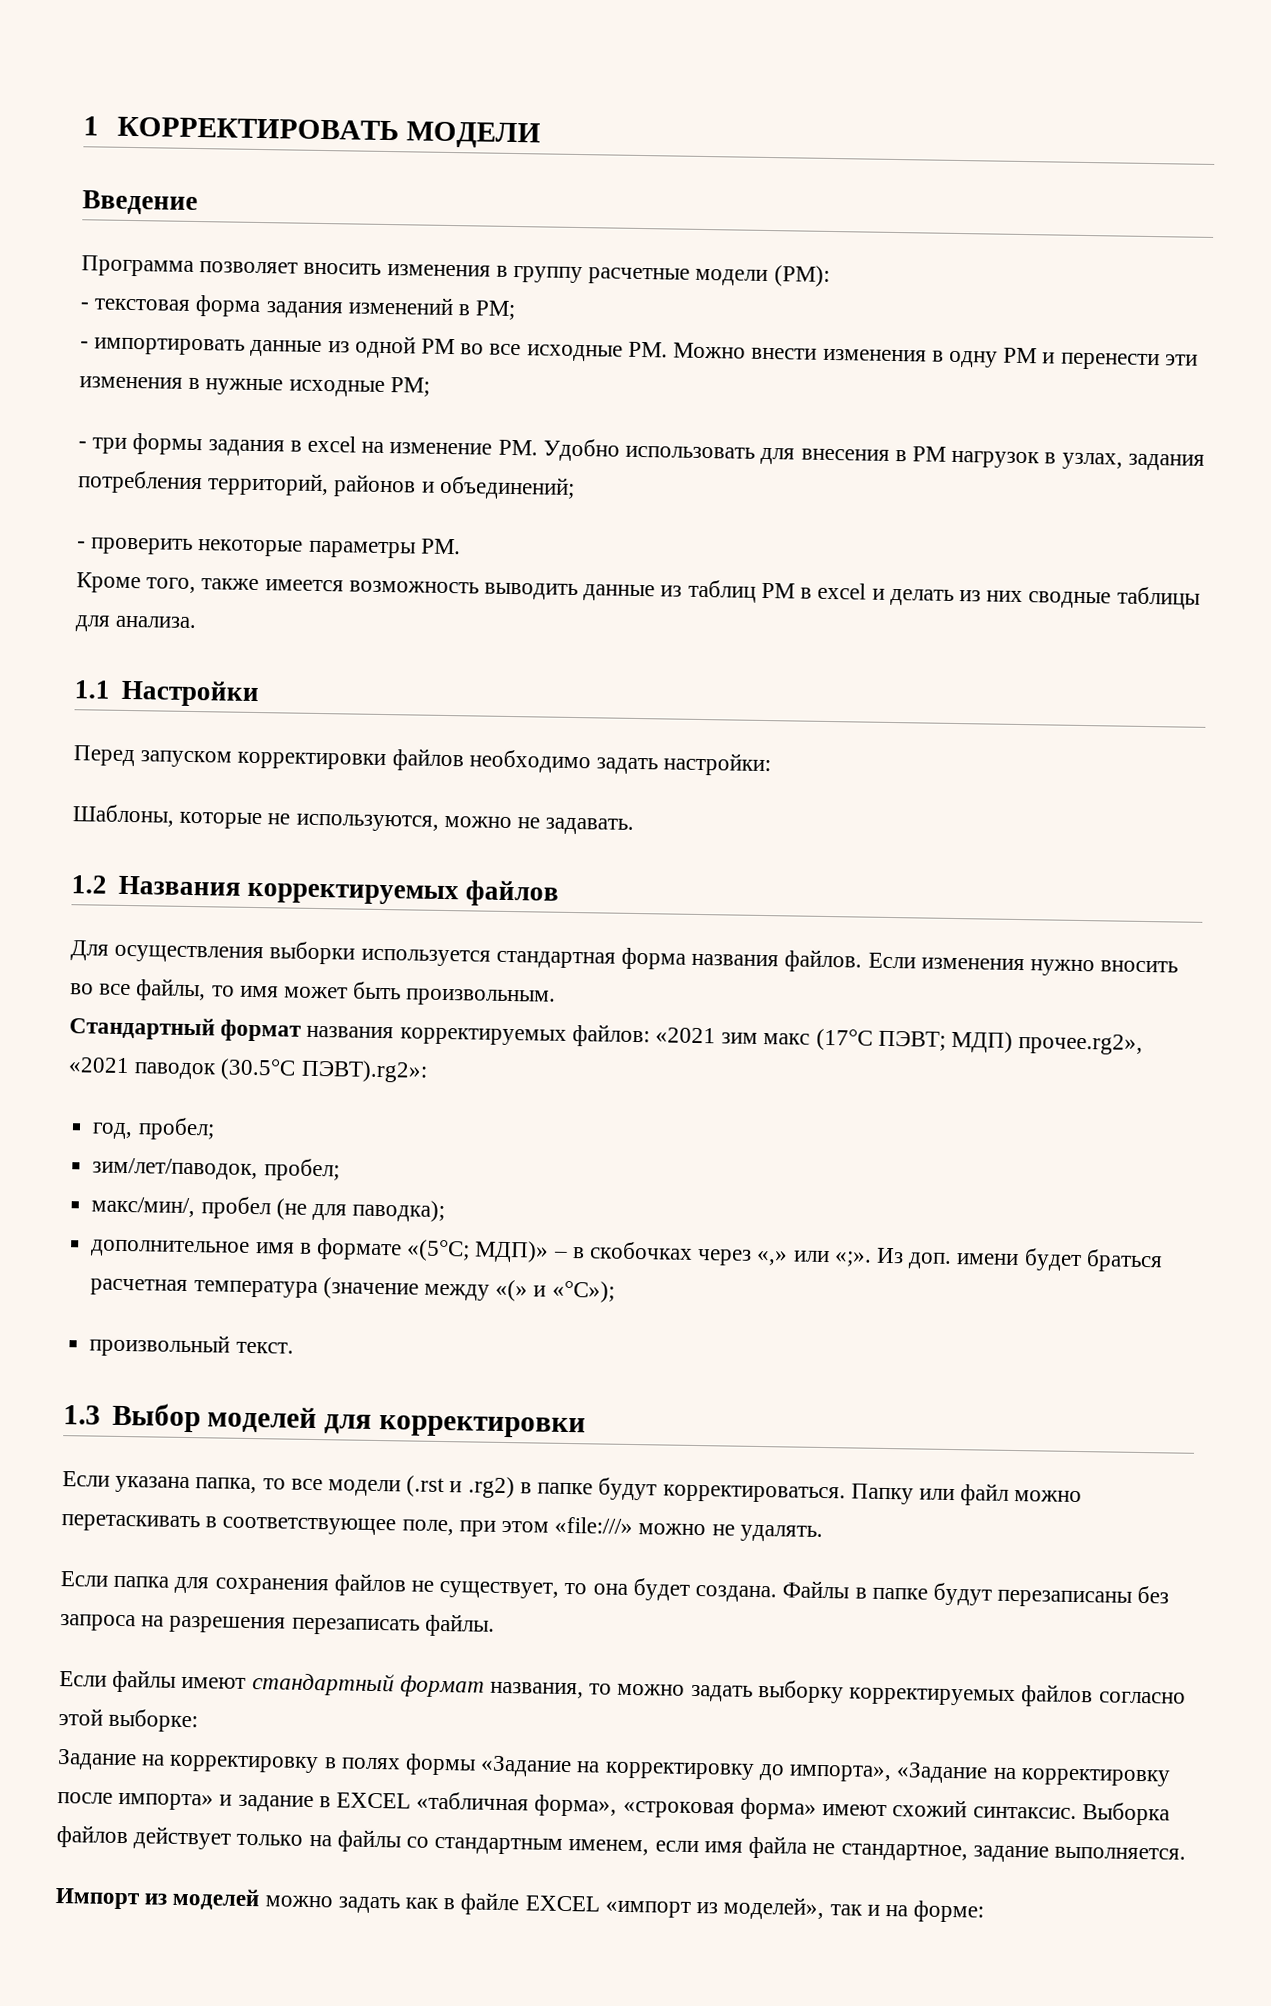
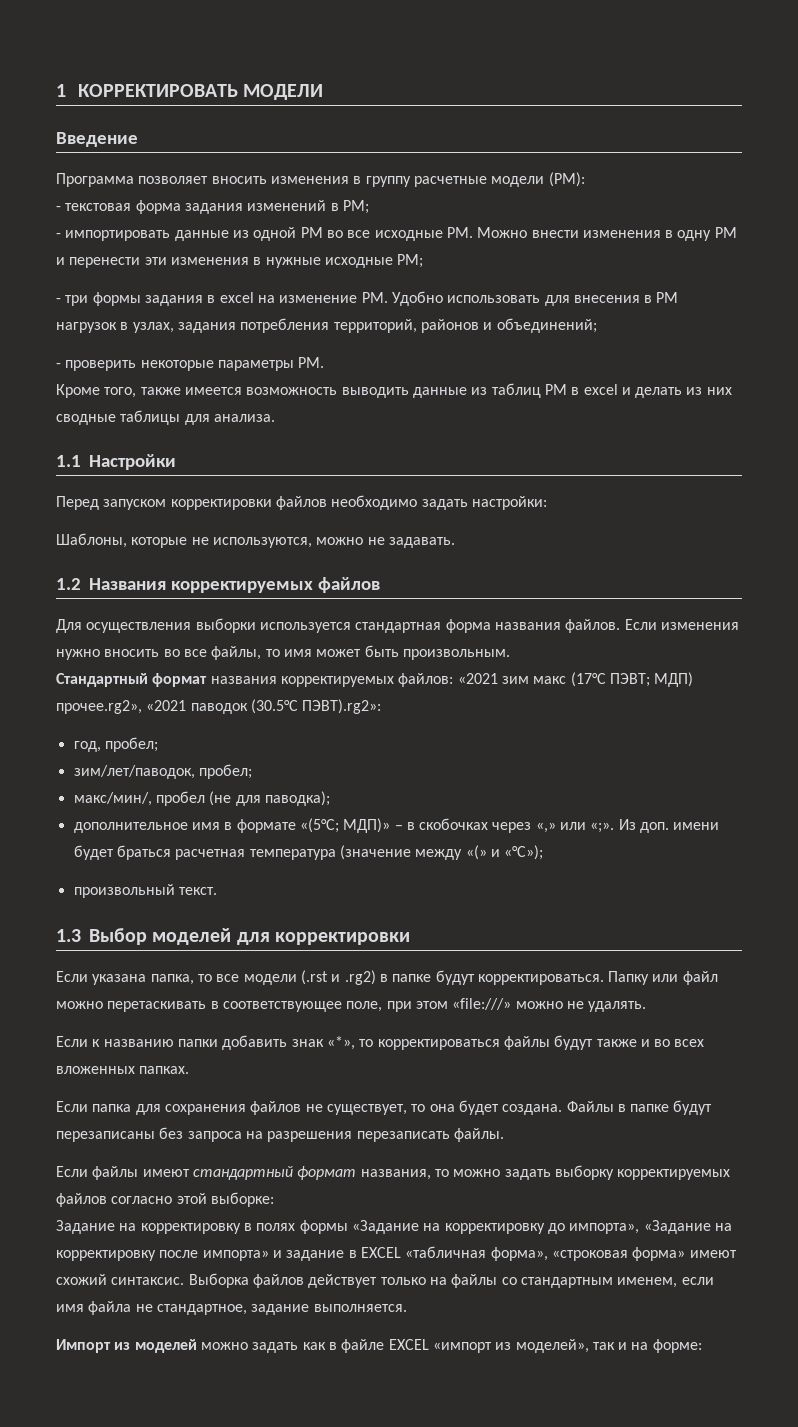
(823, 1533) none -> [56,1035,705,1050] [56,1066,190,1074] // Если к названию папки добавить знак «*», то корректироваться файлы будут также и во всех вложенных папках.

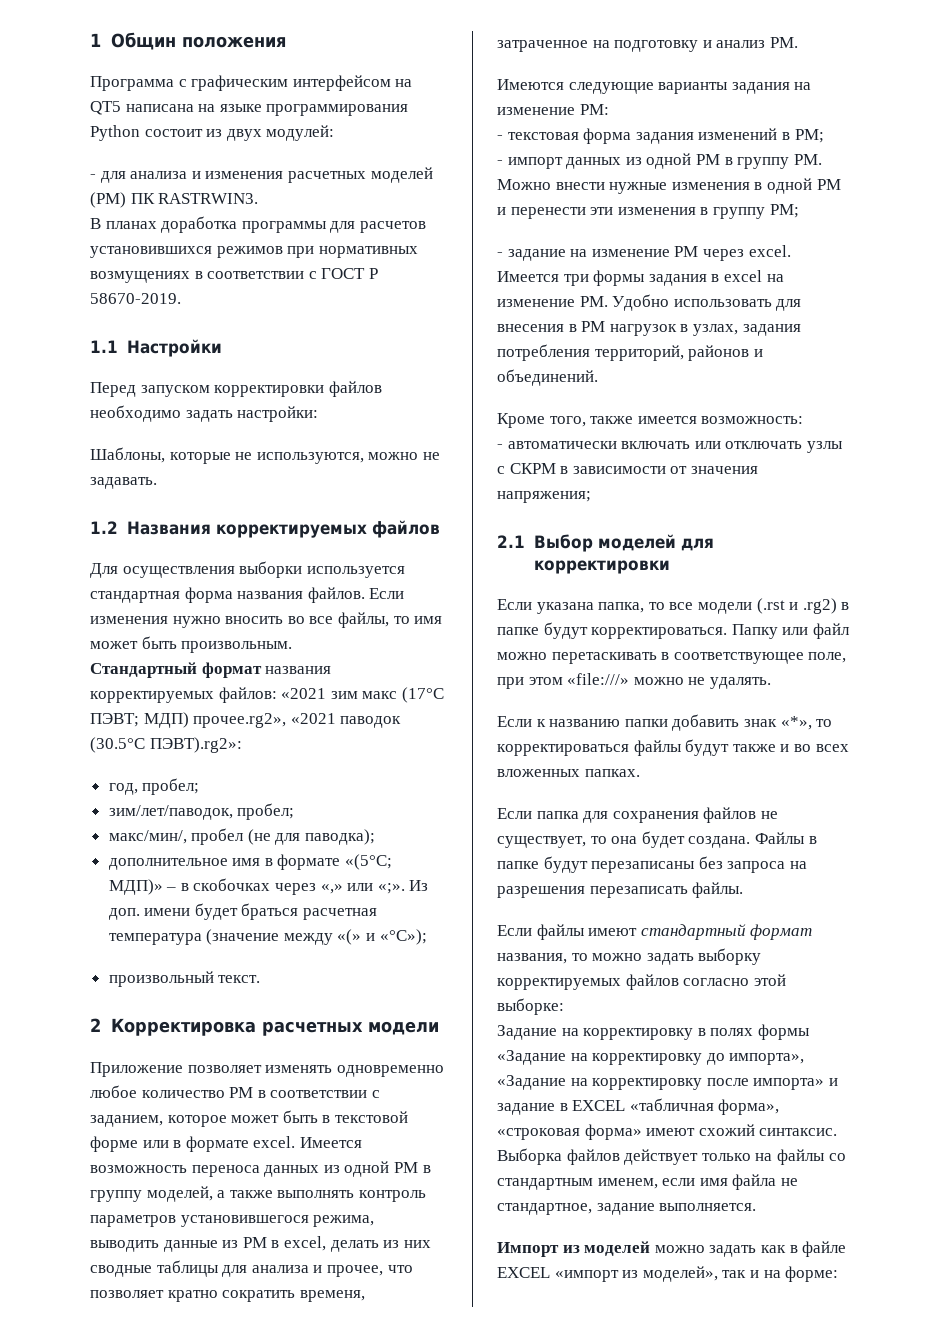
[77,84,324,100] [56,132,138,147] [56,172,585,187] [56,200,369,214] [56,227,737,241] [56,254,424,268] [56,291,679,306] [56,318,597,333] [56,357,325,371] [56,383,732,398] [56,410,275,425] КОРРЕКТИРОВАТЬ МОДЕЛИ // Введение // Программа позволяет вносить изменения в группу расчетные модели (РМ): // - текстовая форма задания изменений в РМ; // - импортировать данные из одной РМ во все исходные РМ. Можно внести изменения в одну РМ и перенести эти изменения в нужные исходные РМ; // - три формы задания в excel на изменение РМ. Удобно использовать для внесения в РМ нагрузок в узлах, задания потребления территорий, районов и объединений; // - проверить некоторые параметры РМ. // Кроме того, также имеется возможность выводить данные из таблиц РМ в excel и делать из них сводные таблицы для анализа. -> [111,32,287,50] [90,75,413,91] [90,101,409,116] [90,125,335,141] [90,167,433,183] [90,192,259,208] [90,216,426,233] [90,246,418,258] [90,268,378,283] [90,293,181,304] Общин положения // Программа с графическим интерфейсом на QT5 написана на языке программирования Python состоит из двух модулей: // - для анализа и изменения расчетных моделей (РМ) ПК RASTRWIN3. // В планах доработка программы для расчетов установившихся режимов при нормативных возмущениях в соответствии с ГОСТ Р 58670-2019.
[56,929,81,942] 1.3 -> [90,1018,440,1036] [90,1062,444,1077] [90,1085,380,1098] [90,1110,408,1127] [90,1136,362,1152] [90,1161,431,1177] [90,1186,426,1202] [90,1215,375,1227] [90,1236,431,1252] [90,1260,413,1277] [90,1290,365,1302] [497,37,798,52] [497,79,812,94] [497,104,609,115] [497,128,824,144] [497,153,822,169] [497,178,841,194] [497,204,799,219] [497,245,791,261] [497,270,784,286] [497,294,802,311] [497,321,801,336] [497,344,763,361] [497,369,598,386] [497,413,804,428] [497,441,843,453] [497,463,758,474] [497,491,591,503] [497,535,525,548] 2 Корректировка расчетных модели // Приложение позволяет изменять одновременно любое количество РМ в соответствии с заданием, которое может быть в текстовой форме или в формате excel. Имеется возможность переноса данных из одной РМ в группу моделей, а также выполнять контроль параметров установившегося режима, выводить данные из РМ в excel, делать из них сводные таблицы для анализа и прочее, что позволяет кратно сократить временя, затраченное на подготовку и анализ РМ. // Имеются следующие варианты задания на изменение РМ: // - текстовая форма задания изменений в РМ; // - импорт данных из одной РМ в группу РМ. Можно внести нужные изменения в одной РМ и перенести эти изменения в группу РМ; // - задание на изменение РМ через excel. Имеется три формы задания в excel на изменение РМ. Удобно использовать для внесения в РМ нагрузок в узлах, задания потребления территорий, районов и объединений. // Кроме того, также имеется возможность: // - автоматически включать или отключать узлы с СКРМ в зависимости от значения напряжения; // 2.1

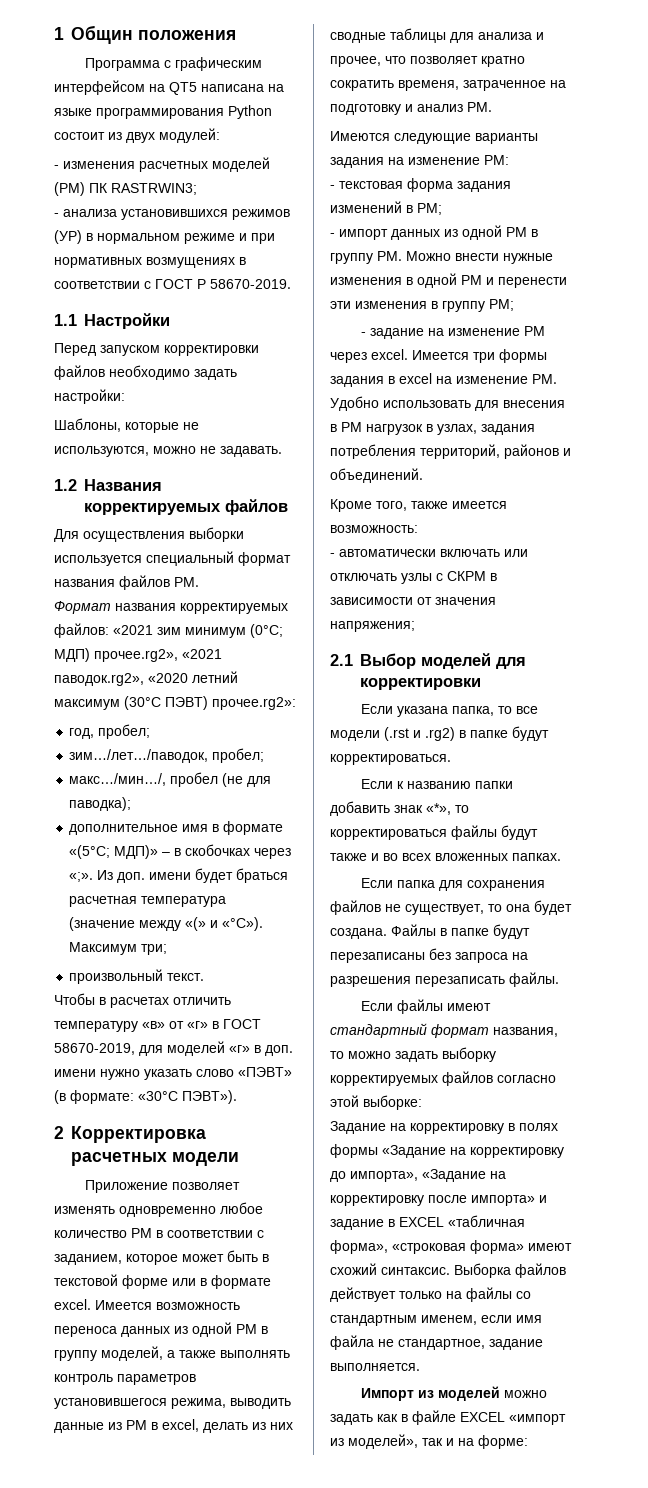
[100,171,201,183] для анализа и -> (59, 167) none
[158,193,259,204] [90,216,426,233] [90,246,283,258] RASTRWIN3. // В планах доработка программы для расчетов установившихся режимов -> [111,183,197,195] [54,209,290,220] [54,230,247,244] RASTRWIN3; // - анализа установившихся режимов (УР) в нормальном режиме и
[90,587,405,603] [90,612,443,628] [90,636,293,653] [90,662,262,678] стандартная форма названия файлов. Если изменения нужно вносить во все файлы, то имя может быть произвольным. // Стандартный формат -> [146,551,291,566] [54,575,199,590] [54,601,111,614] специальный формат названия файлов РМ. // Формат
[362,687,444,703] [90,712,402,728] [90,737,242,753] макс (17°C ПЭВТ; МДП) прочее.rg2», «2021 паводок (30.5°C ПЭВТ).rg2»: -> [185,624,283,638] [54,648,222,662] [54,671,238,686] [54,696,296,710] минимум (0°C; МДП) прочее.rg2», «2021 паводок.rg2», «2020 летний максимум (30°C ПЭВТ) прочее.rg2»:
[108,803,295,820] [108,830,187,844] зим/лет/паводок, пробел; // макс/мин/, -> [69,748,265,763] [69,773,167,786] зим…/лет…/паводок, пробел; // макс…/мин…/,
[320,883,374,894] «,» или -> (292, 853) none
[379,929,427,945] «°C»); -> [222,917,264,931] [69,942,168,955] «°C»). Максимум три;
(261, 979) none -> [54,993,231,1008] [54,1019,261,1032] [54,1041,293,1056] [54,1067,292,1080] [54,1090,237,1104] // Чтобы в расчетах отличить температуру «в» от «г» в ГОСТ 58670-2019, для моделей «г» в доп. имени нужно указать слово «ПЭВТ» (в формате: «30°C ПЭВТ»).
[731,623,850,639] [497,652,847,664] [497,673,771,689] Папку или файл можно перетаскивать в соответствующее поле, при этом «file:///» можно не удалять. -> (451, 759) none

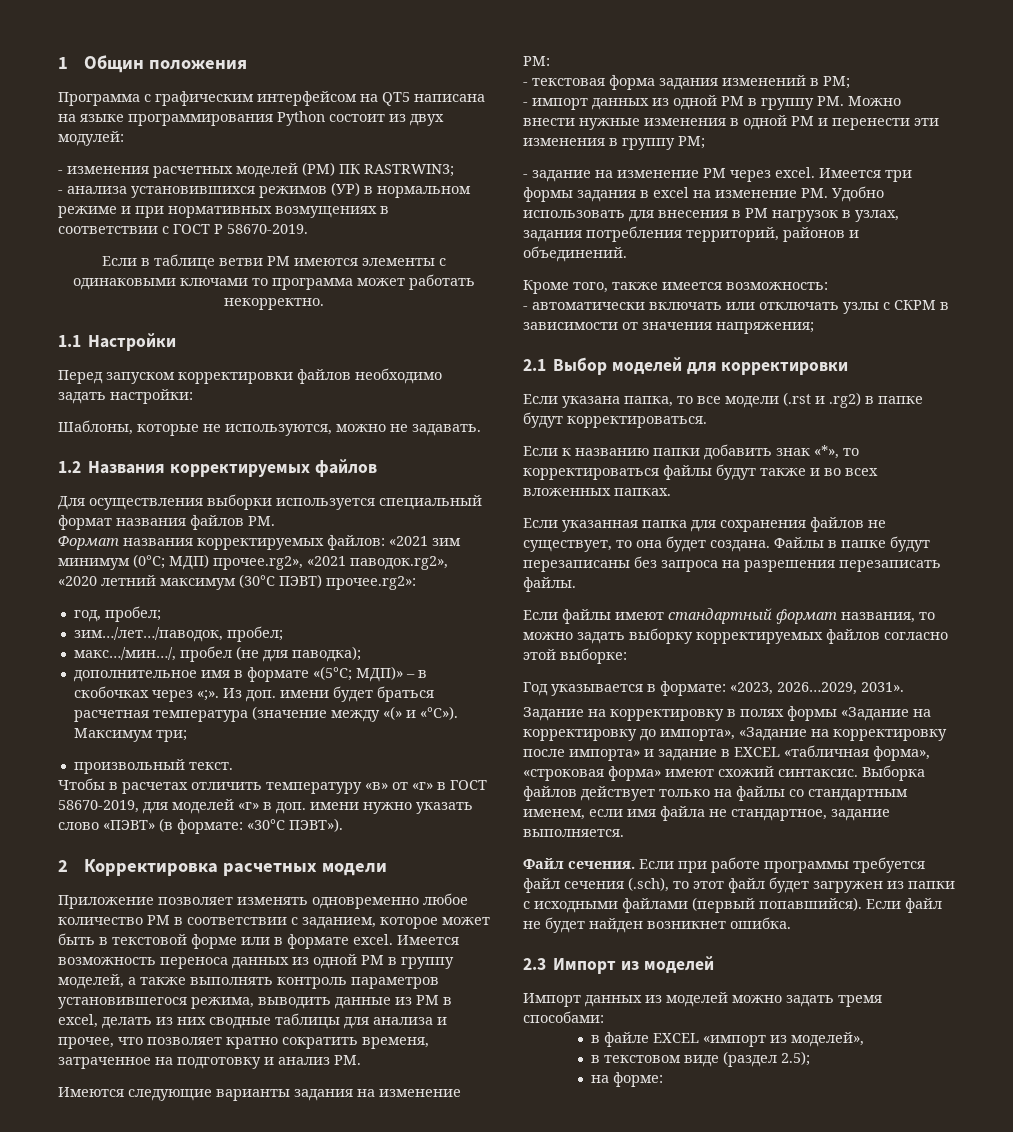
(291, 284) none -> [102,254,446,270] [73,274,475,290] [224,298,324,310] // Если в таблице ветви РМ имеются элементы с одинаковыми ключами то программа может работать некорректно.
(393, 883) none -> [562,520,638,532] указанная
(422, 1102) none -> [523,681,904,696] // Год указывается в формате: «2023, 2026…2029, 2031».
[360,1386,547,1401] [330,1414,398,1425] Импорт из моделей можно задать как -> [523,857,925,873] [523,877,955,893] [523,897,942,913] [523,917,791,933] [523,956,714,974] [523,992,882,1007] [523,1011,604,1023] Файл сечения. Если при работе программы требуется файл сечения (.sch), то этот файл будет загружен из папки с исходными файлами (первый попавшийся). Если файл не будет найден возникнет ошибка. // 2.3 Импорт из моделей // Импорт данных из моделей можно задать тремя способами: //
[422,1438,454,1446] так и -> [591,1051,811,1067] // в текстовом виде (раздел 2.5); //

